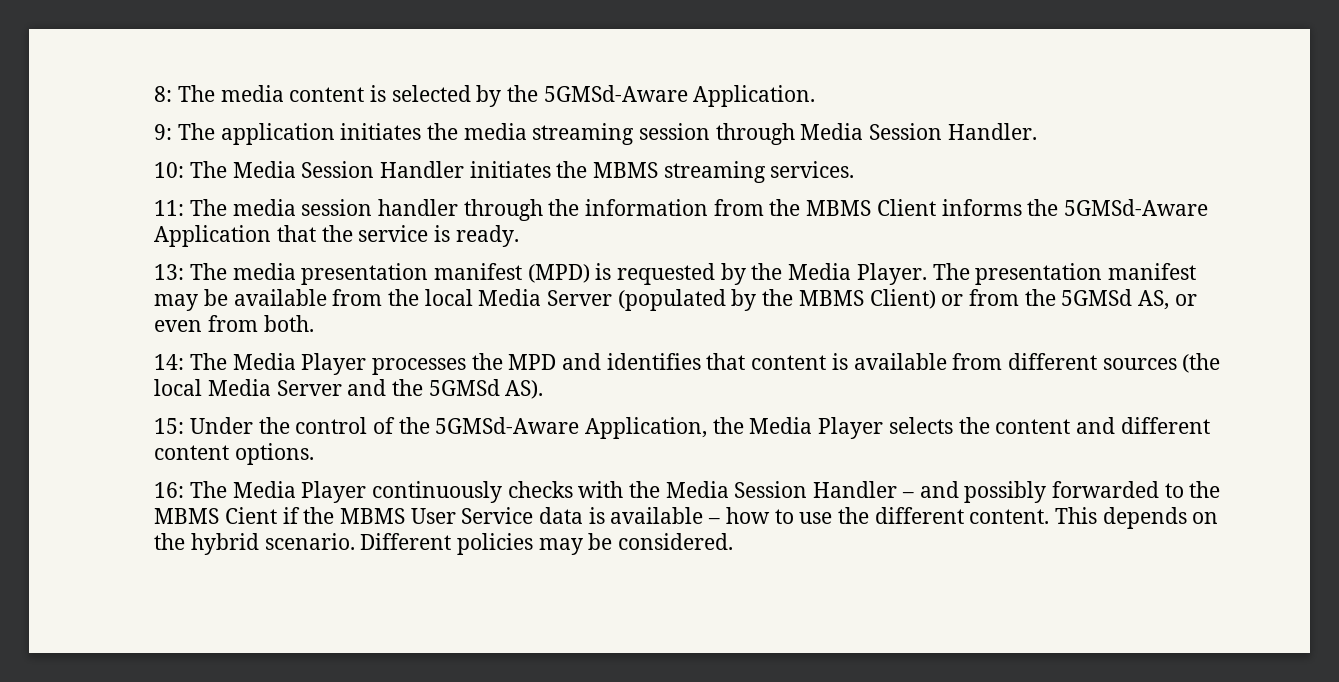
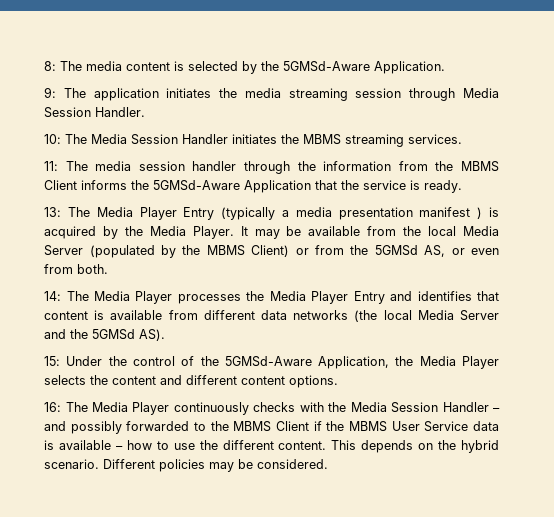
[232,263,716,285] media presentation manifest (MPD) is requested -> [96,207,500,220] [44,226,97,239] Media Player Entry (typically a media presentation manifest ) is acquired
[932,263,1196,285] The presentation manifest -> [240,226,248,236] It
[508,354,557,370] MPD -> [269,291,385,304] Media Player Entry
[1102,358,1177,370] sources -> [261,310,349,320] data networks
[225,507,278,524] Cient -> [276,421,310,431] Client

